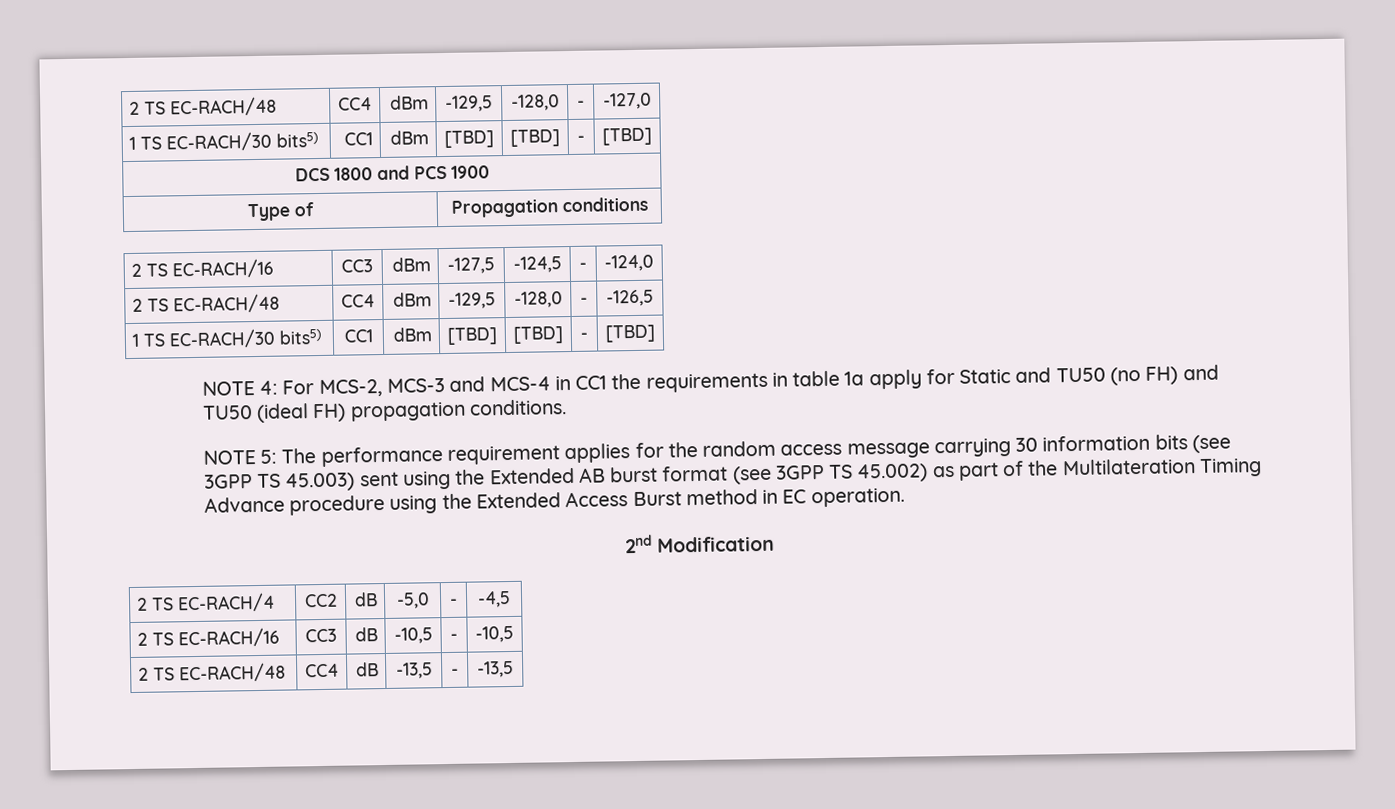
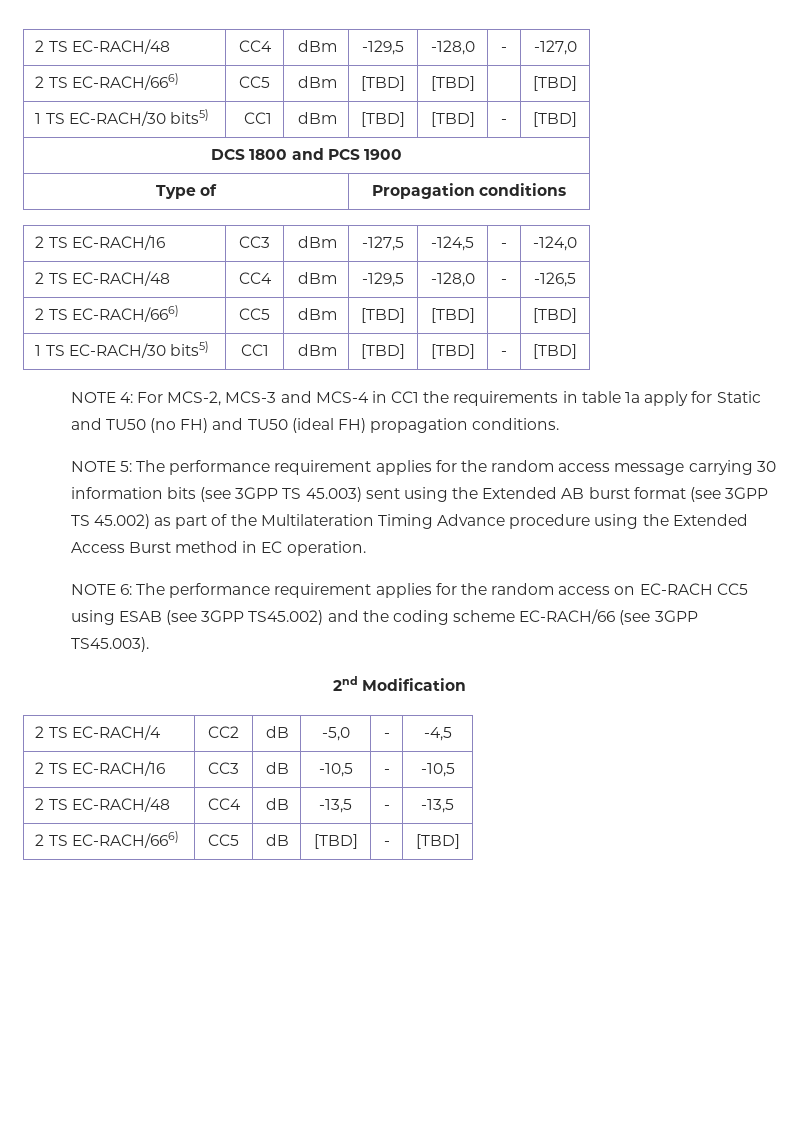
(652, 101) none -> [35,73,179,90] [239,76,270,88] [297,76,337,88] [361,76,405,91] [430,76,475,91] [533,76,577,91] // 2 TS EC-RACH/666) | CC5 | dBm | [TBD] | [TBD] | | [TBD]
(654, 298) none -> [35,305,179,322] [239,308,270,320] [297,308,337,320] [361,308,405,323] [430,308,475,323] [533,308,577,323] // 2 TS EC-RACH/666) | CC5 | dBm | [TBD] | [TBD] | | [TBD]
(905, 497) none -> [70,583,748,598] [70,609,698,625] [70,637,149,652] // NOTE 6: The performance requirement applies for the random access on EC-RACH CC5 using ESAB (see 3GPP TS45.002) and the coding scheme EC-RACH/66 (see 3GPP TS45.003).
(514, 669) none -> [35,831,179,848] [208,834,239,846] [265,834,289,846] [313,834,358,849] [383,841,390,846] [415,834,460,849] // 2 TS EC-RACH/666) | CC5 | dB | [TBD] | - | [TBD]

